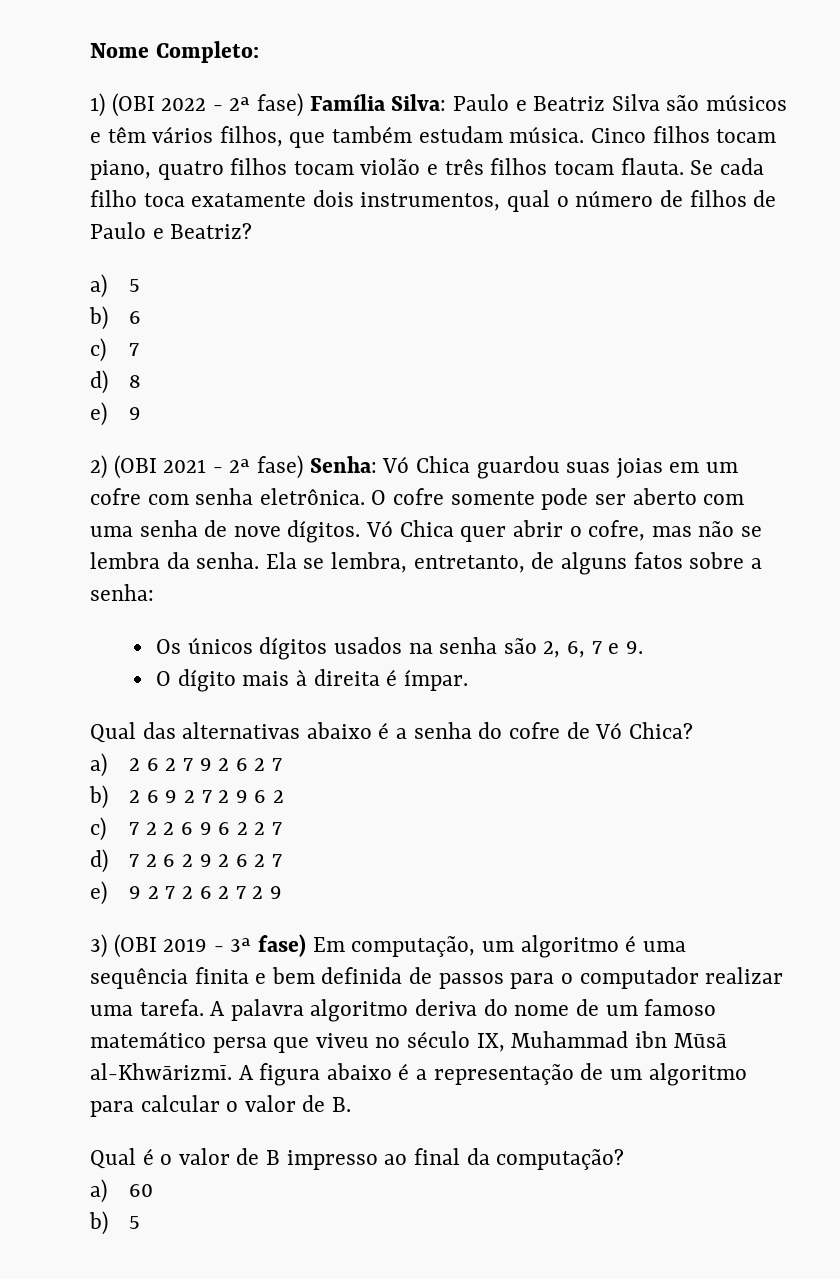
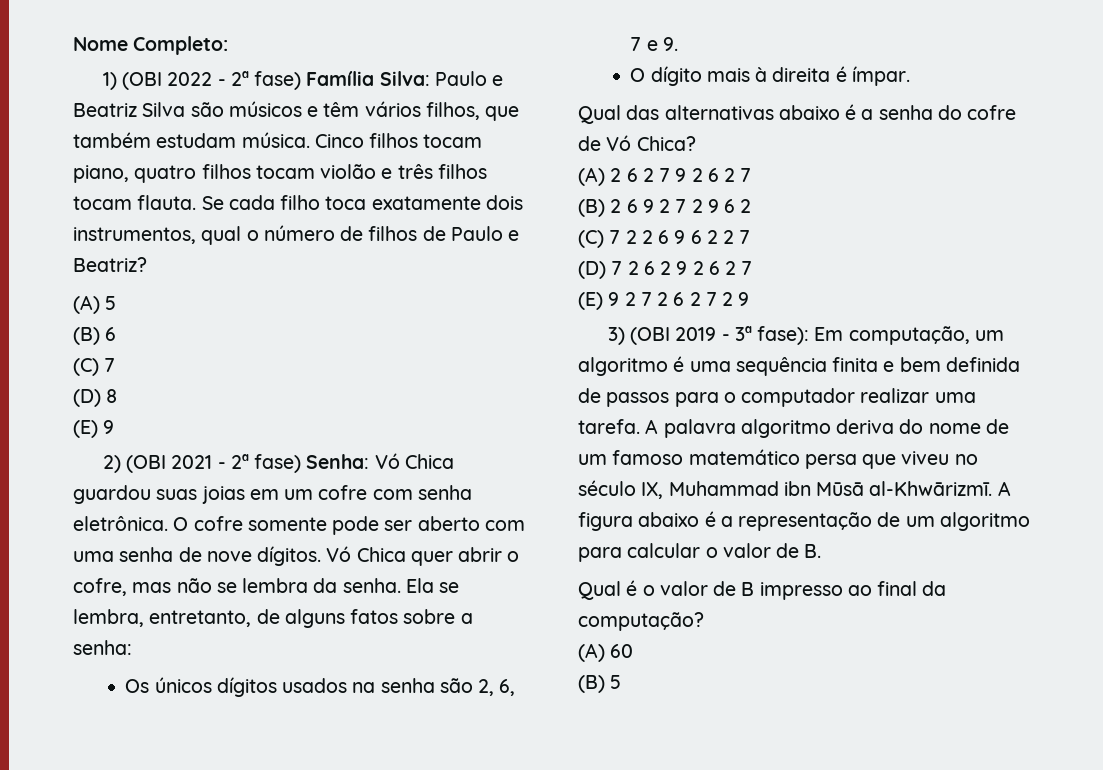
[90,274,107,298] a) -> [73,295,100,314] (A)
[89,306,108,330] b) -> [73,327,100,345] (B)
[90,338,140,362] [90,370,108,394] c) 7 // d) -> [73,358,116,376] [73,389,101,407] (C) 7 // (D)
[90,402,107,426] e) -> [73,420,98,438] (E)
[90,753,107,777] a) -> [578,167,605,186] (A)
[89,785,108,809] b) -> [578,199,605,217] (B)
[90,817,106,841] c) -> [578,230,604,248] (C)
[90,849,108,873] d) -> [578,261,606,279] (D)
[90,881,107,905] e) -> [578,292,603,310] (E)
[258,934,307,957] fase) -> [757,326,810,345] fase):
[90,1179,107,1203] a) -> [578,643,605,662] (A)
[89,1211,108,1235] b) -> [578,675,605,693] (B)

